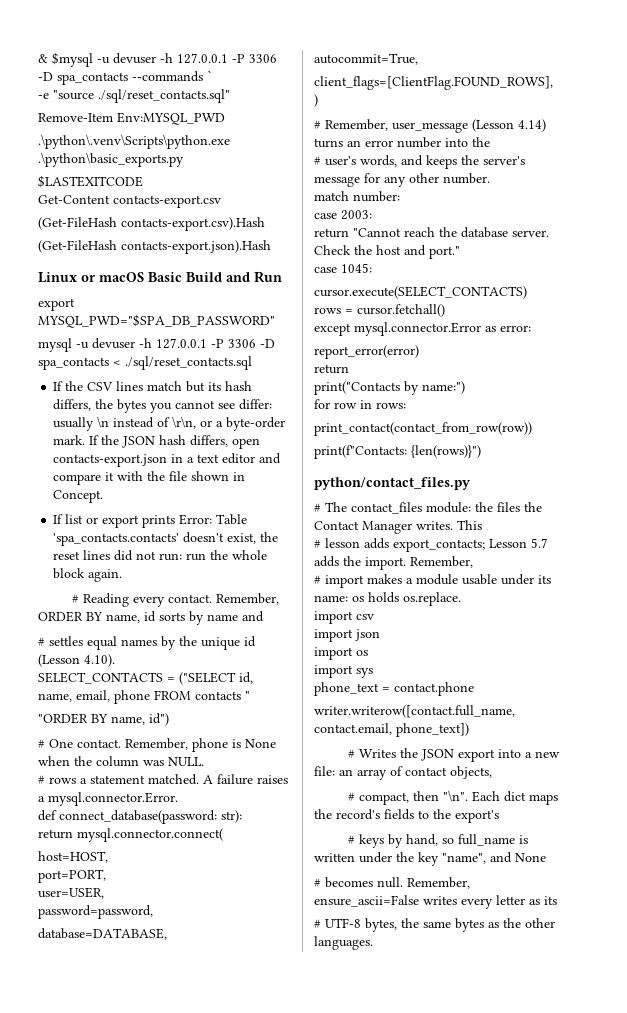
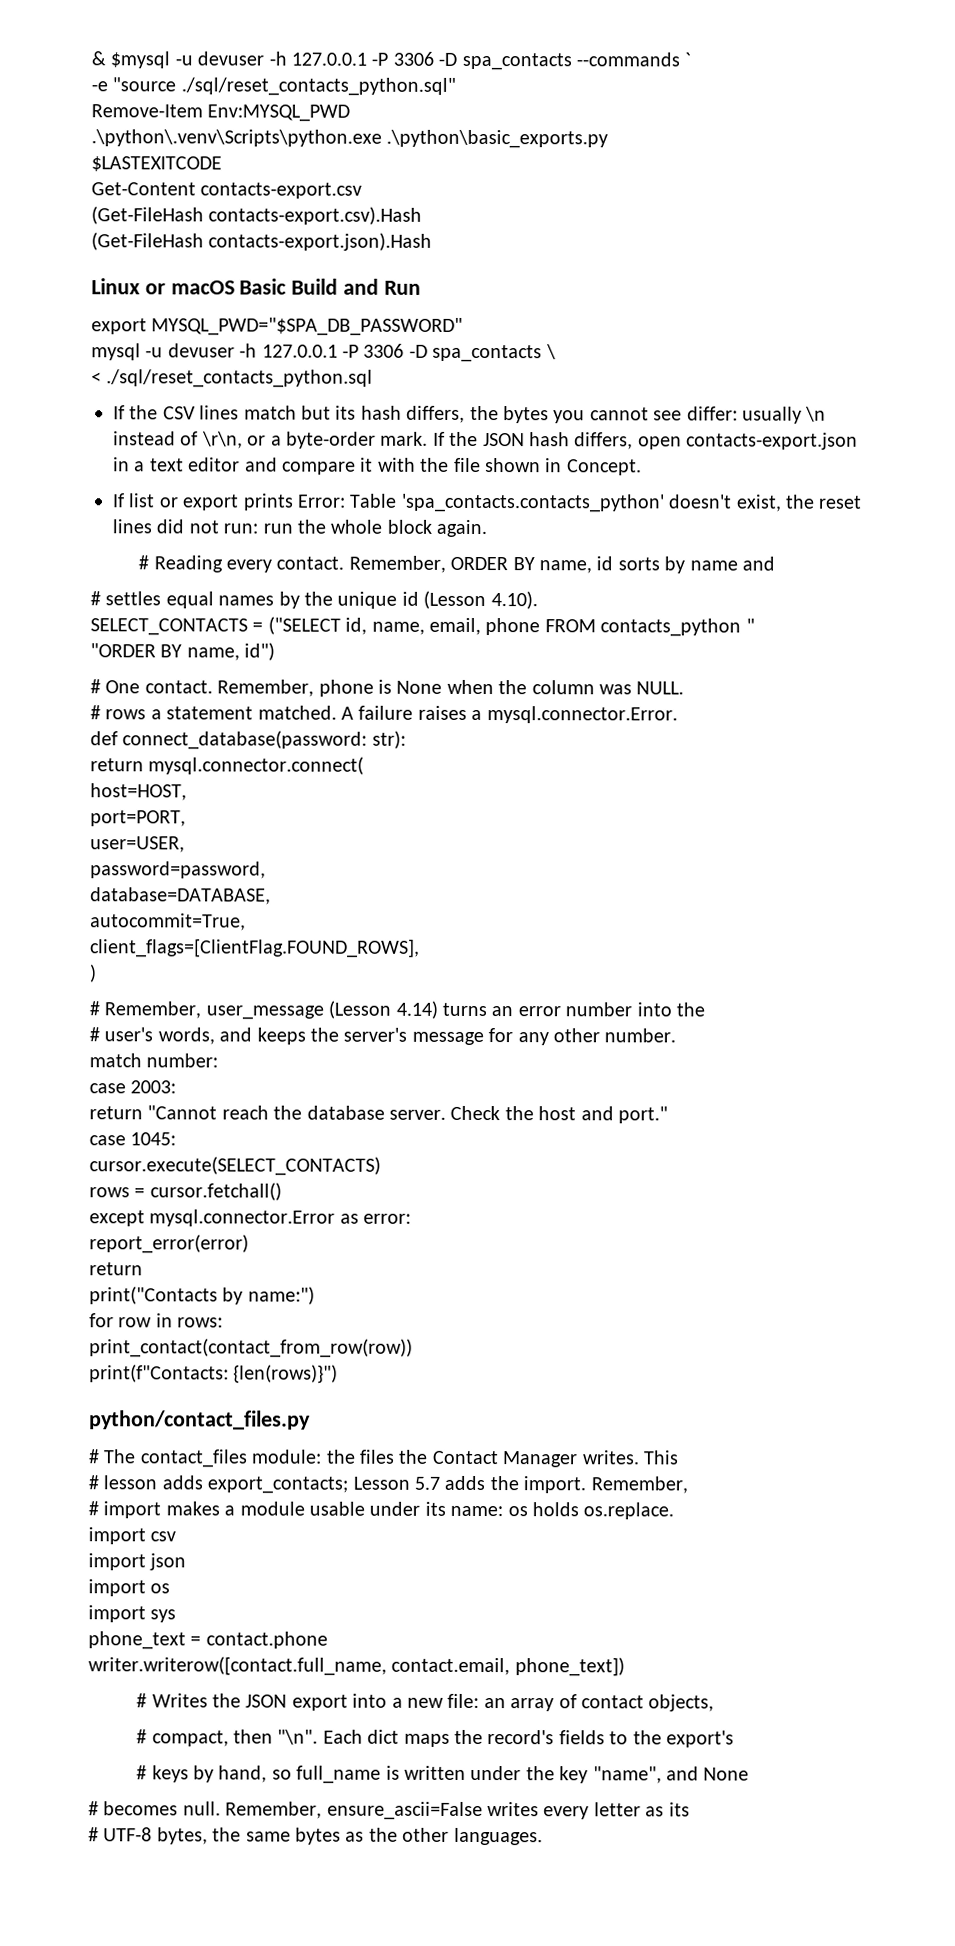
[98,89,230,103] ./sql/reset_contacts.sql" -> [180,77,456,96] ./sql/reset_contacts_python.sql"
[113,356,252,370] < ./sql/reset_contacts.sql -> [545,344,556,360] [91,369,374,388] \ // < ./sql/reset_contacts_python.sql
[53,533,180,546] 'spa_contacts.contacts' -> [400,493,665,513] 'spa_contacts.contacts_python'
[195,691,241,700] contacts -> [600,618,742,637] contacts_python

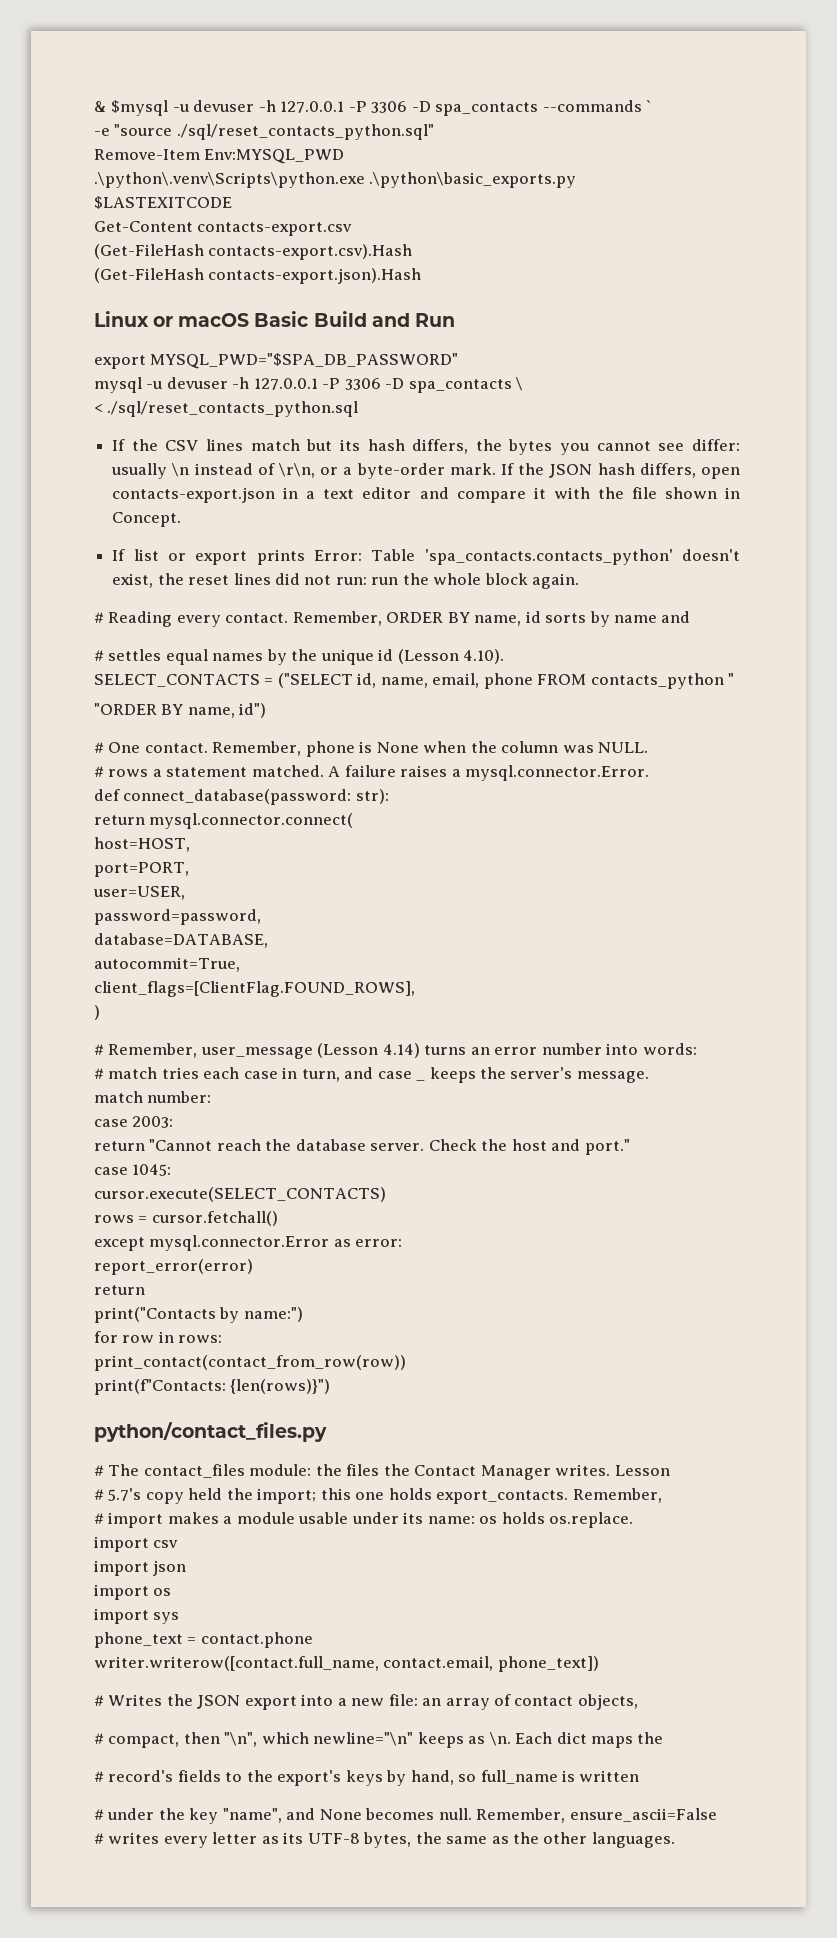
[675,1002,705,1017] [89,1027,677,1046] the // # user's words, and keeps the server's message for any other number. -> [642,1043,697,1055] [94,1067,412,1082] [416,1067,649,1083] words: // # match tries each case in turn, and case _ keeps the server's message.
[642,1450,679,1465] [88,1475,587,1494] This // # lesson adds export_contacts; Lesson 5.7 adds the import. -> [614,1465,670,1476] [94,1488,569,1504] Lesson // # 5.7's copy held the import; this one holds export_contacts.
[277,1729,319,1745] "\n". -> [224,1732,511,1748] "\n", which newline="\n" keeps as \n.
(484, 1737) none -> [94,1771,104,1782] // #
[136,1765,148,1780] // # -> (342, 1778) none
(467, 1772) none -> [94,1809,104,1820] // #
[88,1801,99,1816] // # -> (362, 1814) none
(483, 1811) none -> [94,1833,104,1844] // #
[88,1827,99,1842] // # -> (304, 1838) none
[295,1827,341,1845] bytes -> (488, 1840) none

